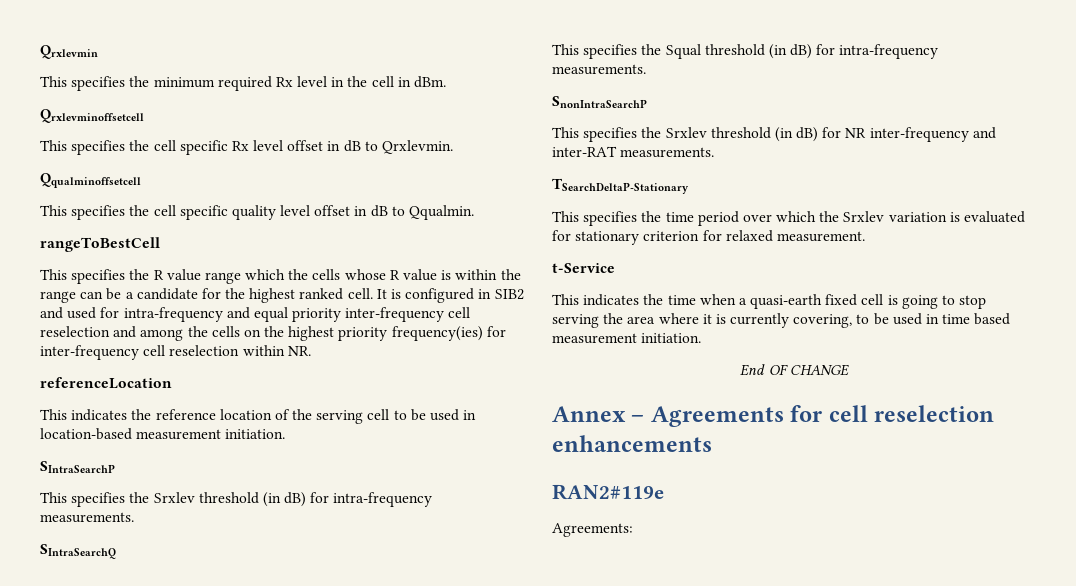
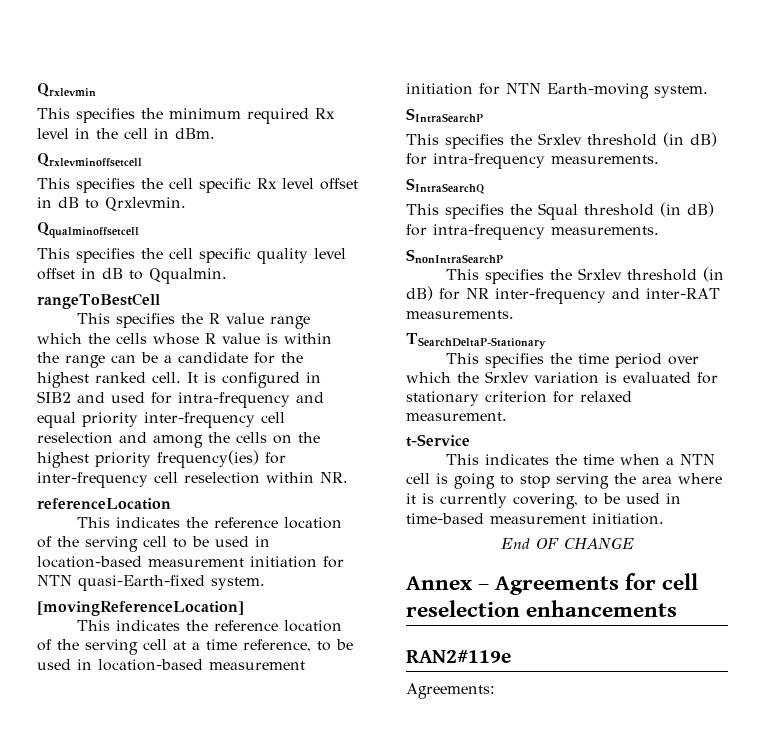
[225,429,286,439] initiation. -> [250,556,344,568] [37,575,265,591] [37,601,244,616] [77,620,343,632] [37,639,353,655] [37,659,305,671] [406,83,708,99] initiation for NTN quasi-Earth-fixed system. // [movingReferenceLocation] // This indicates the reference location of the serving cell at a time reference, to be used in location-based measurement initiation for NTN Earth-moving system.
[750,294,858,309] quasi-earth fixed -> [680,454,716,465] NTN
[942,313,1011,325] time based -> [406,513,484,524] time-based

